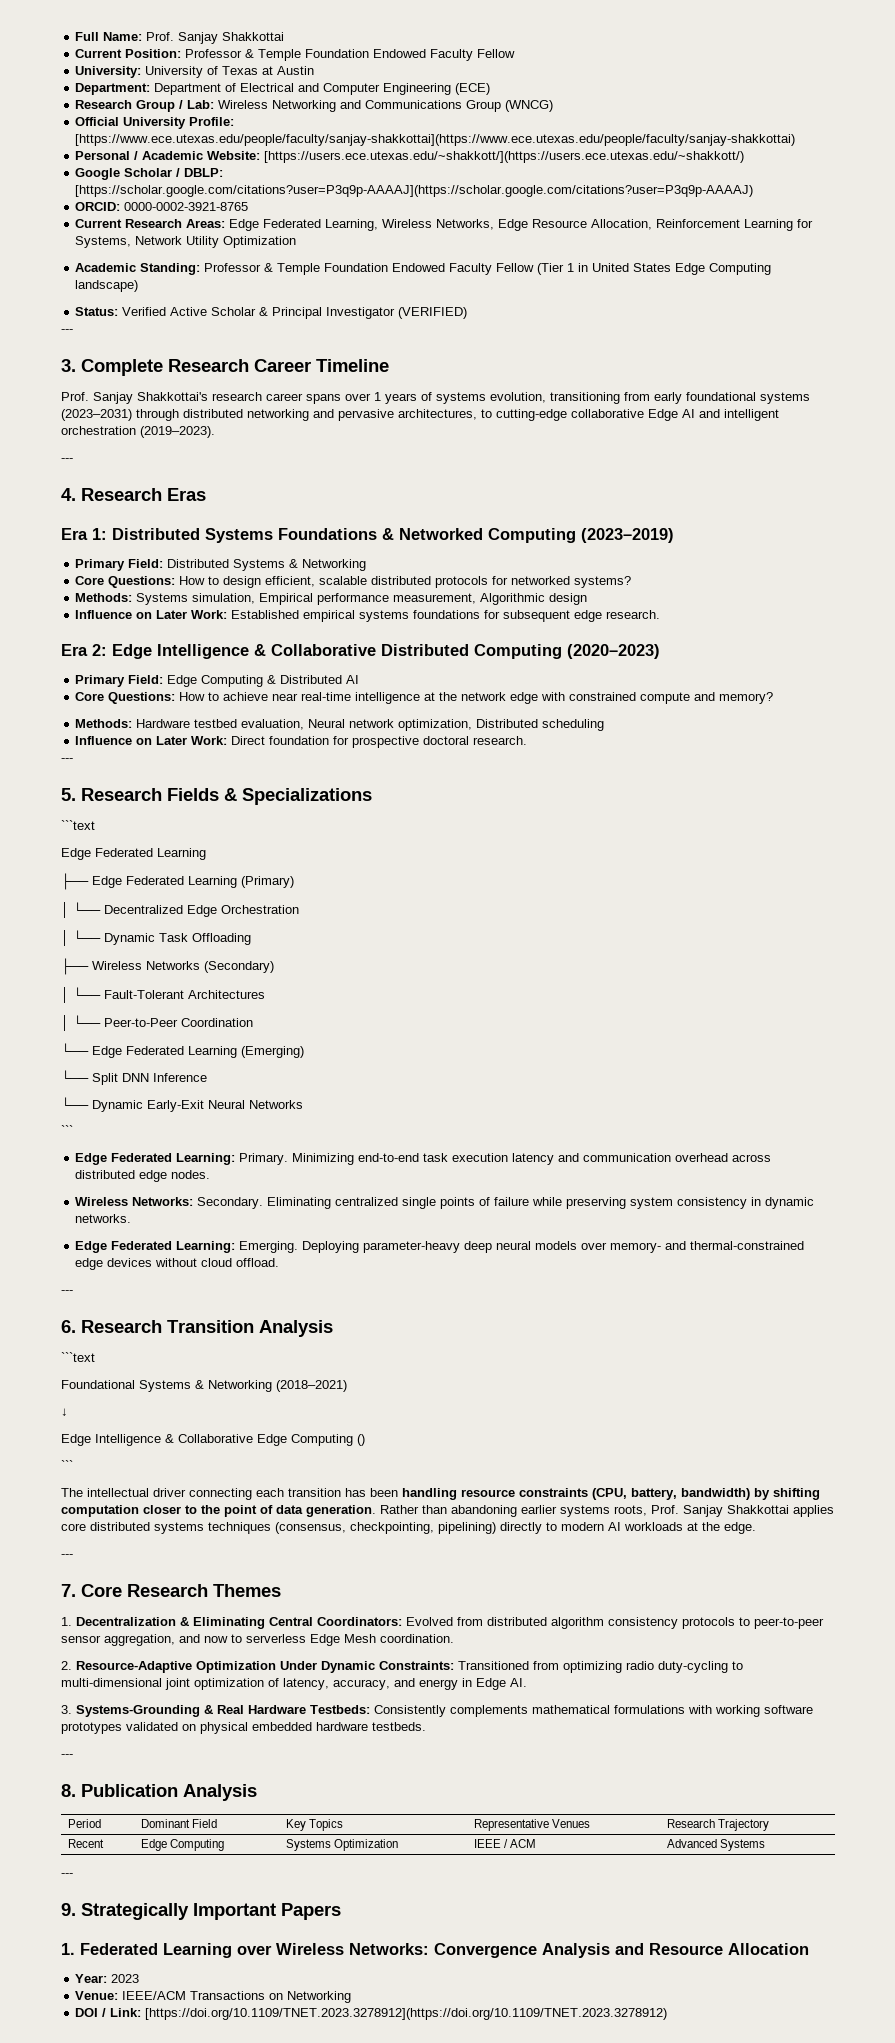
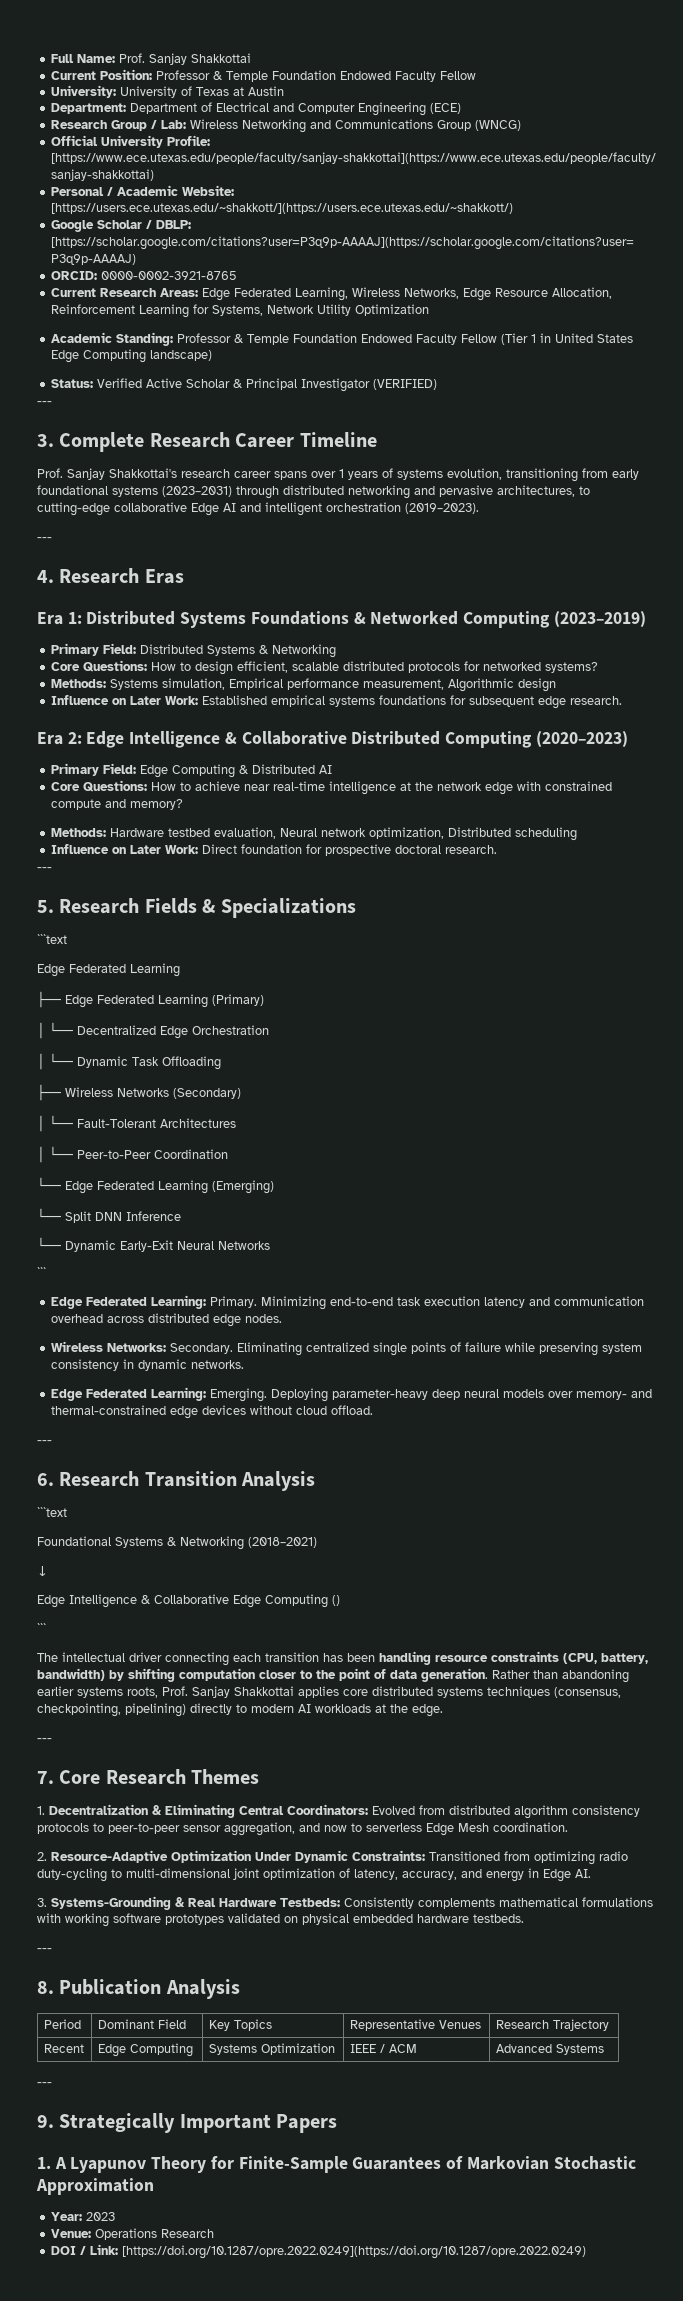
[80,1943,809,1958] Federated Learning over Wireless Networks: Convergence Analysis and Resource Allocation -> [54,2156,636,2173] [36,2178,154,2195] A Lyapunov Theory for Finite-Sample Guarantees of Markovian Stochastic Approximation
[122,1991,352,2003] IEEE/ACM Transactions on Networking -> [94,2228,214,2240] Operations Research
[145,2008,668,2020] [https://doi.org/10.1109/TNET.2023.3278912](https://doi.org/10.1109/TNET.2023.3278912) -> [121,2245,586,2259] [https://doi.org/10.1287/opre.2022.0249](https://doi.org/10.1287/opre.2022.0249)

